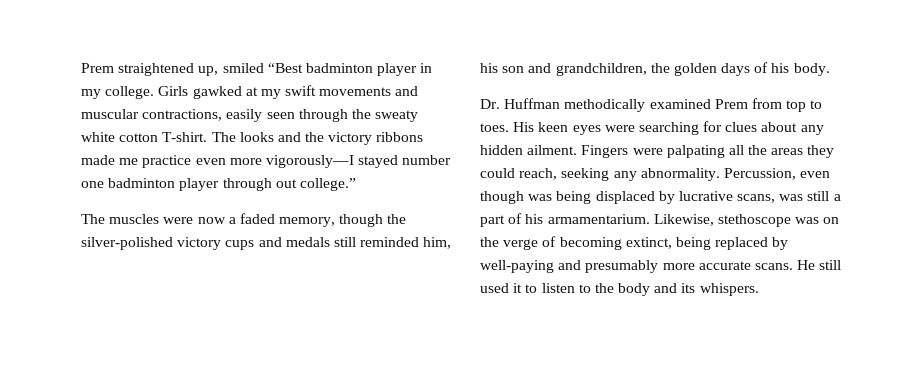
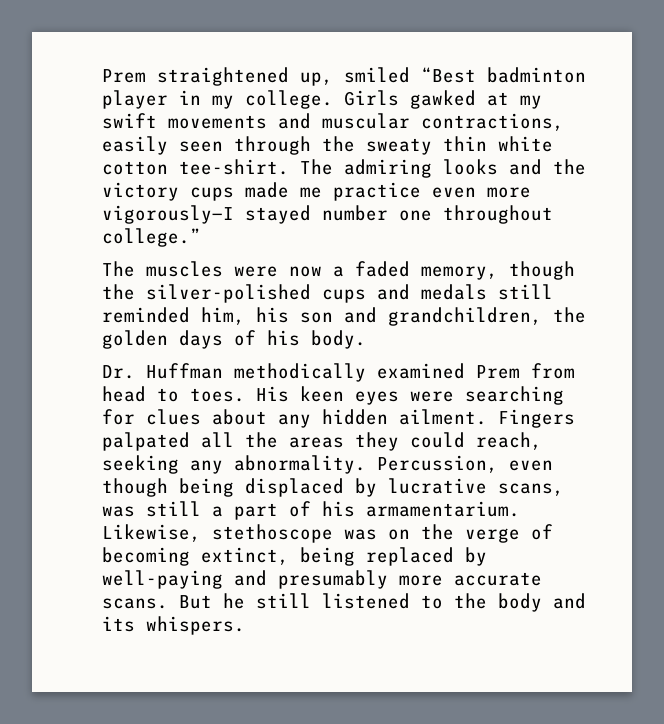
(419, 116) none -> [443,136,487,151] thin
[162,132,236,142] T-shirt. The -> [179,159,432,178] tee-shirt. The admiring
[376,132,424,142] ribbons -> [190,187,234,201] cups
[108,178,297,191] badminton player through out -> [443,205,553,224] throughout
[177,237,222,250] victory -> (311, 293) none
[786,100,807,112] top -> [102,386,146,402] head
[632,145,725,158] were palpating -> [102,432,190,451] palpated
[528,194,553,201] was -> (168, 487) none
[797,260,842,270] [480,283,575,293] He still used it to listen -> [179,593,410,609] But he still listened

